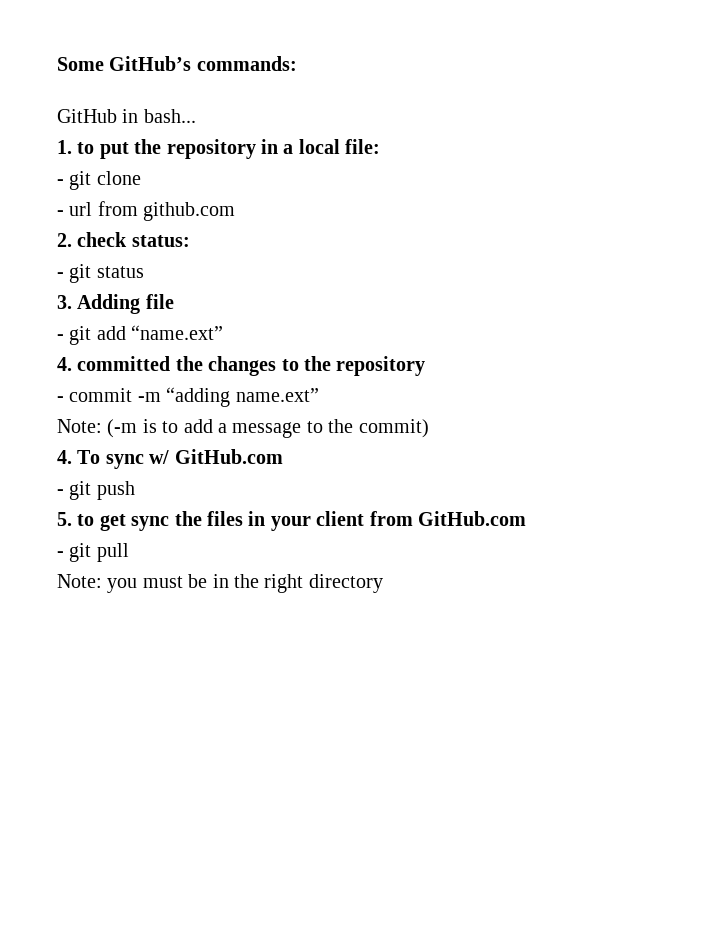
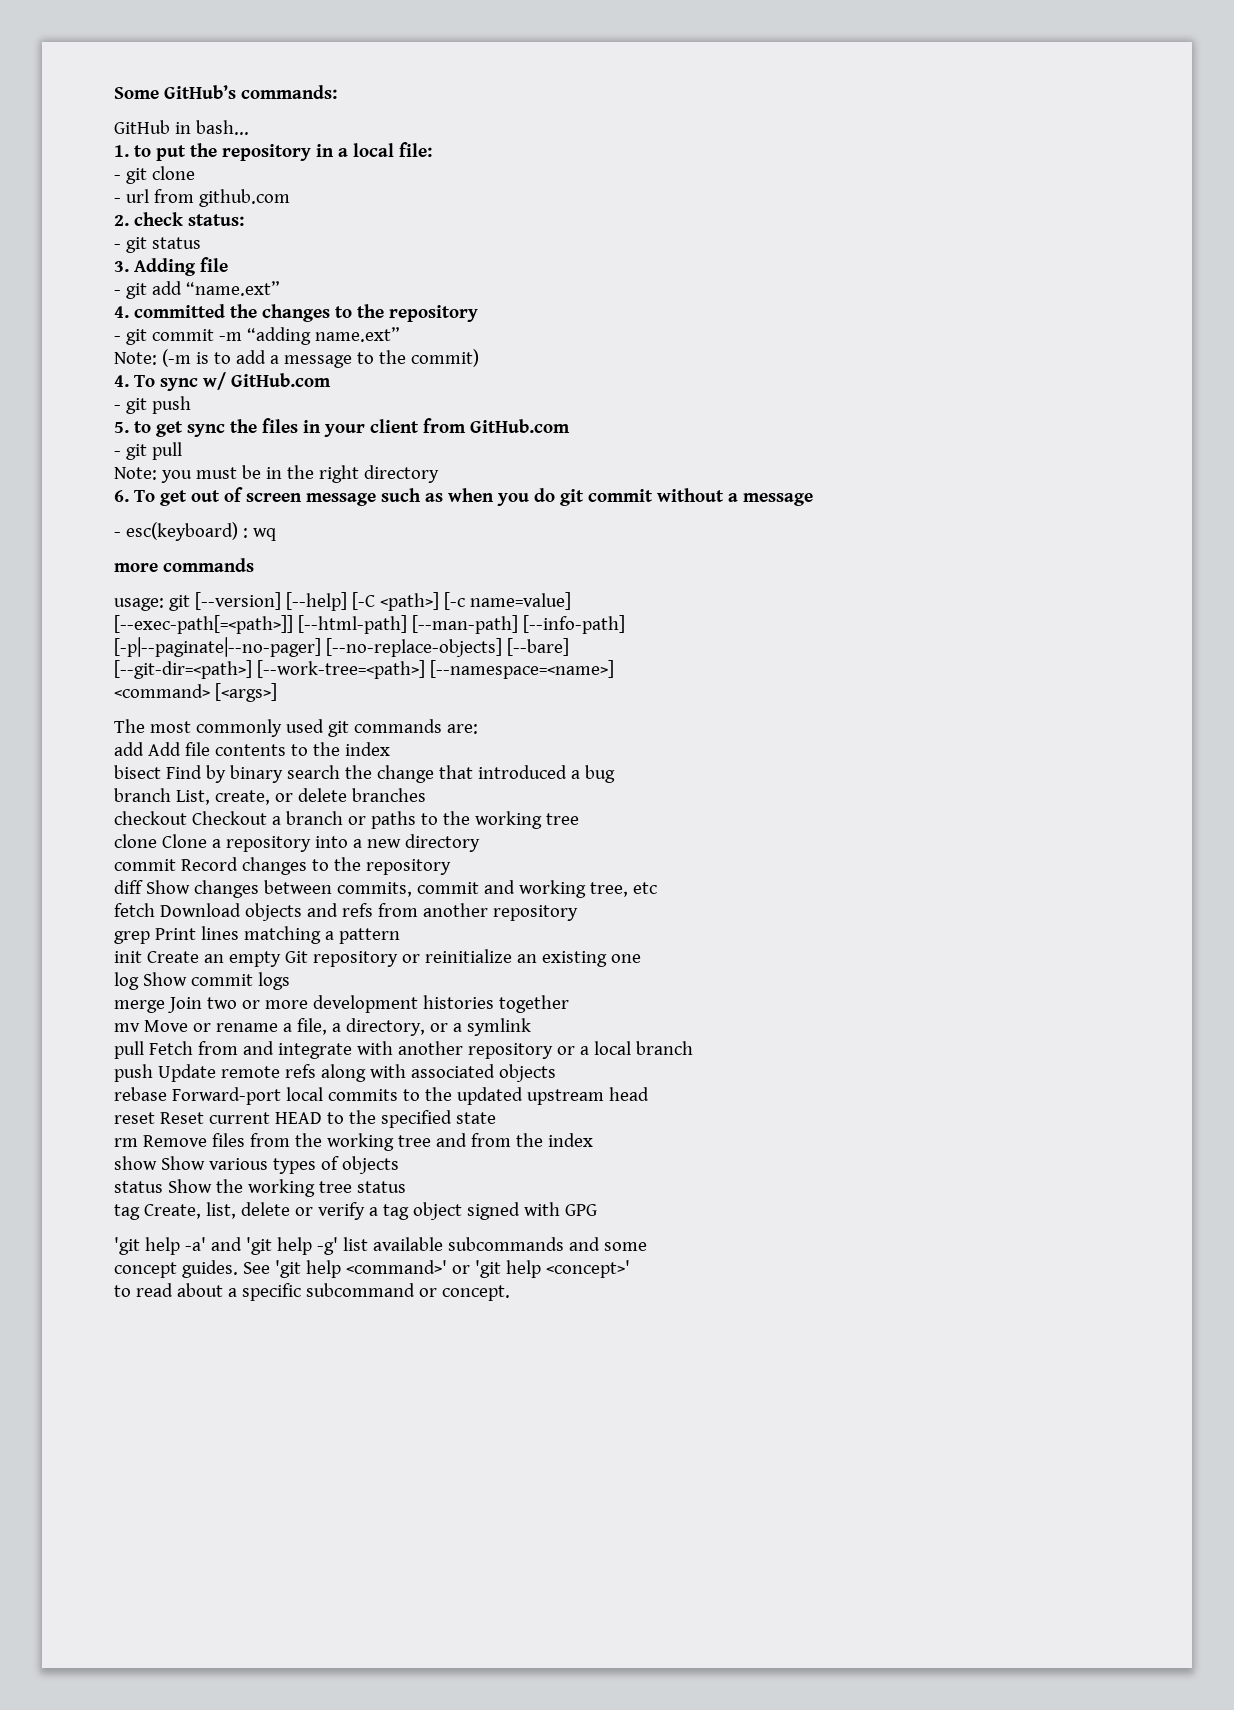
(64, 399) none -> [125,329,147,345] git
(383, 583) none -> [114,487,813,506] [114,522,276,541] [114,558,254,572] [114,592,571,611] [114,615,625,634] [114,637,569,657] [114,660,614,679] [114,683,277,702] [114,719,478,737] [114,742,390,756] [114,765,615,783] [114,788,426,805] [114,811,579,829] [114,834,480,852] [114,857,451,875] [114,880,657,898] [114,903,578,921] [114,926,400,944] [114,949,641,967] [114,972,290,990] [114,995,569,1013] [114,1018,531,1036] [114,1041,693,1059] [114,1064,556,1082] [114,1087,649,1105] [114,1110,496,1128] [114,1133,593,1151] [114,1156,399,1174] [114,1179,406,1197] [114,1202,597,1220] [114,1237,647,1255] [114,1260,630,1278] [114,1283,510,1301] // 6. To get out of screen message such as when you do git commit without a message // - esc(keyboard) : wq // more commands // usage: git [--version] [--help] [-C <path>] [-c name=value] // [--exec-path[=<path>]] [--html-path] [--man-path] [--info-path] // [-p|--paginate|--no-pager] [--no-replace-objects] [--bare] // [--git-dir=<path>] [--work-tree=<path>] [--namespace=<name>] // <command> [<args>] // The most commonly used git commands are: // add Add file contents to the index // bisect Find by binary search the change that introduced a bug // branch List, create, or delete branches // checkout Checkout a branch or paths to the working tree // clone Clone a repository into a new directory // commit Record changes to the repository // diff Show changes between commits, commit and working tree, etc // fetch Download objects and refs from another repository // grep Print lines matching a pattern // init Create an empty Git repository or reinitialize an existing one // log Show commit logs // merge Join two or more development histories together // mv Move or rename a file, a directory, or a symlink // pull Fetch from and integrate with another repository or a local branch // push Update remote refs along with associated objects // rebase Forward-port local commits to the updated upstream head // reset Reset current HEAD to the specified state // rm Remove files from the working tree and from the index // show Show various types of objects // status Show the working tree status // tag Create, list, delete or verify a tag object signed with GPG // 'git help -a' and 'git help -g' list available subcommands and some // concept guides. See 'git help <command>' or 'git help <concept>' // to read about a specific subcommand or concept.

